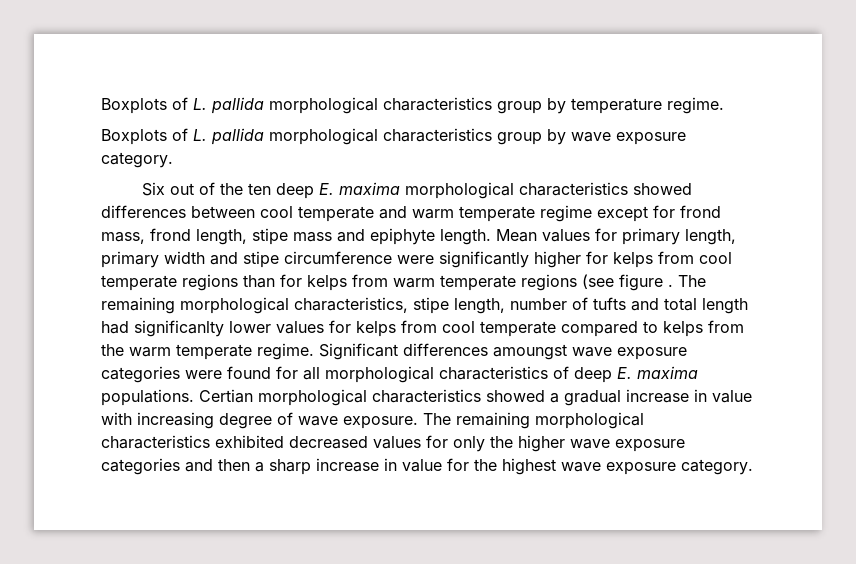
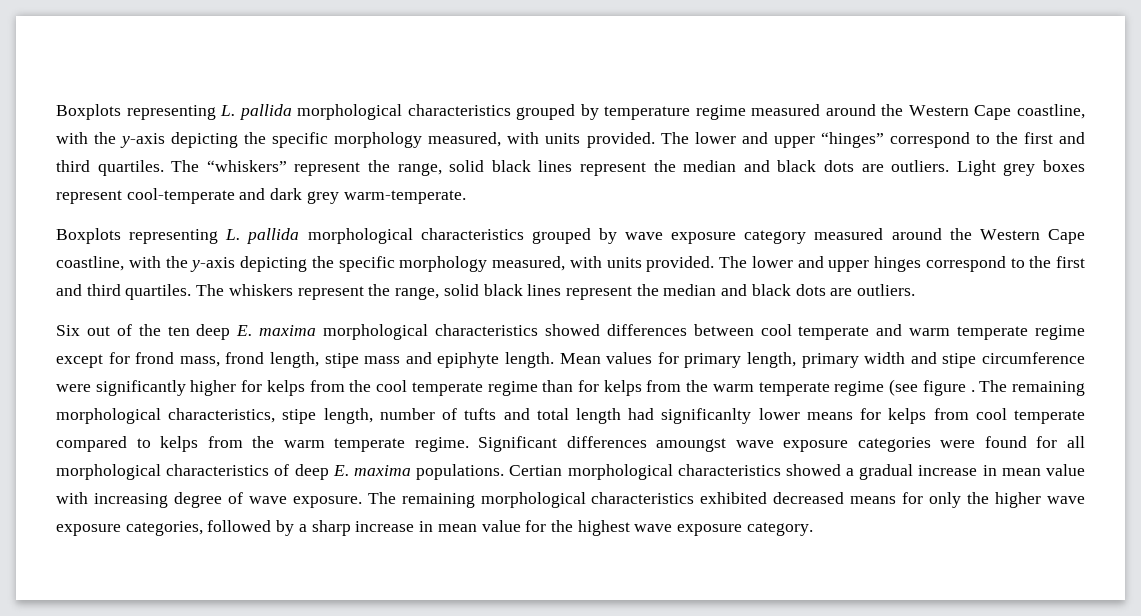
[101,97,542,114] Boxplots of L. pallida morphological characteristics group -> [56,104,576,120] Boxplots representing L. pallida morphological characteristics grouped
[667,97,724,114] [101,128,542,145] regime. // Boxplots of L. pallida morphological characteristics group -> [695,104,1085,120] [56,132,1085,148] [56,160,1086,176] [56,188,466,204] [56,228,591,244] regime measured around the Western Cape coastline, with the y-axis depicting the specific morphology measured, with units provided. The lower and upper “hinges” correspond to the first and third quartiles. The “whiskers” represent the range, solid black lines represent the median and black dots are outliers. Light grey boxes represent cool-temperate and dark grey warm-temperate. // Boxplots representing L. pallida morphological characteristics grouped
[101,152,173,168] category. -> [744,228,1085,244] [56,256,1085,272] [56,284,916,300] category measured around the Western Cape coastline, with the y-axis depicting the specific morphology measured, with units provided. The lower and upper hinges correspond to the first and third quartiles. The whiskers represent the range, solid black lines represent the median and black dots are outliers.
[699,252,732,264] [101,274,238,291] cool temperate regions -> [349,380,538,396] the cool temperate regime
[393,274,577,291] warm temperate regions -> [686,380,885,396] the warm temperate regime
[276,321,324,334] values -> [806,412,853,420] means
(707, 395) none -> [1001,468,1041,476] mean
[373,436,421,449] values -> [850,496,897,504] means
[101,458,250,475] categories and then -> [125,520,295,536] categories, followed by
(397, 464) none -> [437,524,477,532] mean

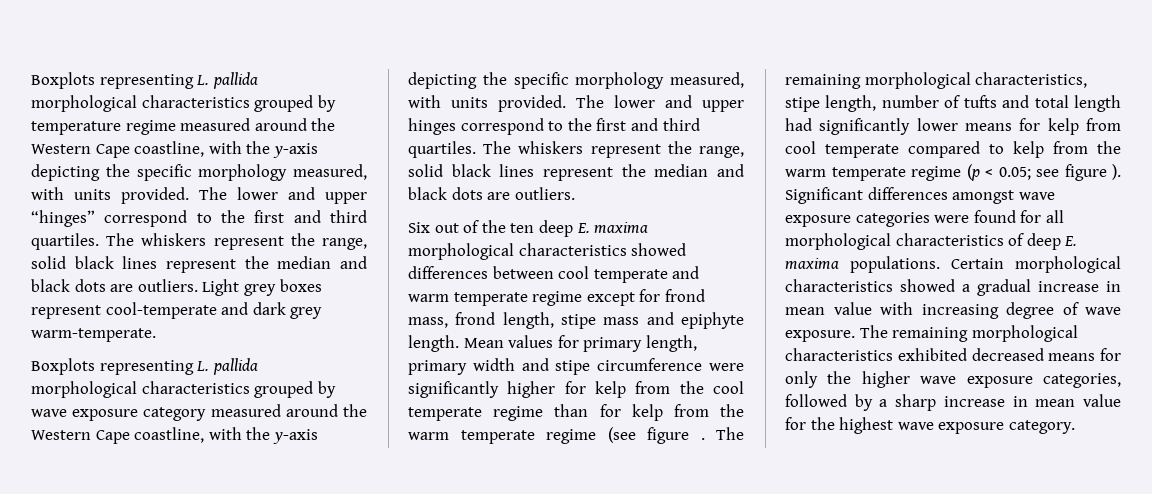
[206,160,287,172] “whiskers” -> [141,233,207,246] whiskers
[266,380,305,396] kelps -> [595,381,626,398] kelp
[603,380,642,396] kelps -> [631,404,663,421] kelp
[661,408,752,424] significanlty -> [819,118,911,135] significantly
[888,408,927,424] kelps -> [1047,118,1079,135] kelp
[160,436,469,452] kelps from the warm temperate regime. -> [1013,141,1121,158] [785,164,1121,181] kelp from the warm temperate regime (p < 0.05; see figure ).
[656,438,727,452] amoungst -> [952,190,1015,204] amongst
[509,465,563,476] Certian -> [951,258,1004,269] Certain

